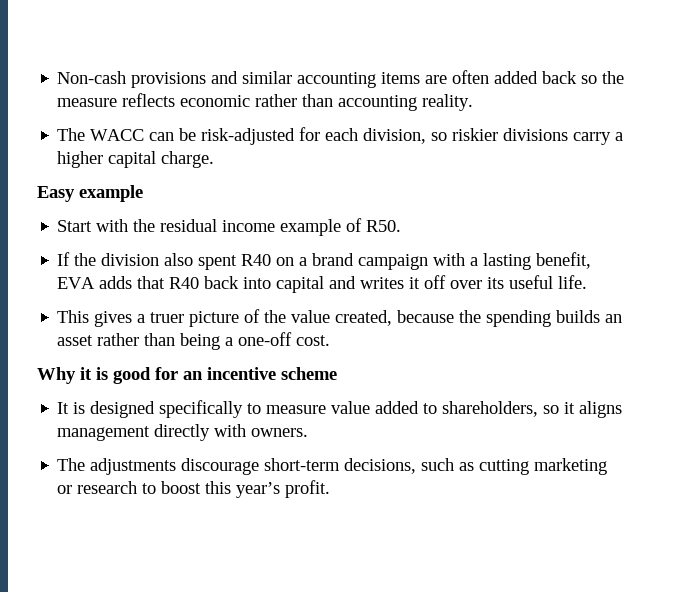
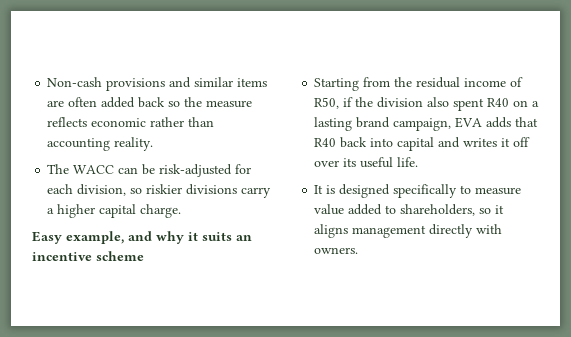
[297,72,377,88] accounting -> (234, 82) none
[79,185,143,202] [57,218,402,236] [57,252,71,266] example // Start with the residual income example of R50. // If -> [66,231,252,244] [32,251,144,261] [314,77,524,91] [314,97,354,109] example, and why it suits an incentive scheme // Starting from the residual income of R50, if
[312,252,592,270] brand campaign with a lasting benefit, -> [314,117,452,131] lasting brand campaign,
[57,309,623,327] [57,332,331,350] [37,367,337,384] // This gives a truer picture of the value created, because the spending builds an asset rather than being a one-off cost. // Why it is good for an incentive scheme -> (419, 162) none
[57,458,608,475] [57,480,331,498] // The adjustments discourage short-term decisions, such as cutting marketing or research to boost this year’s profit. -> (359, 250) none

